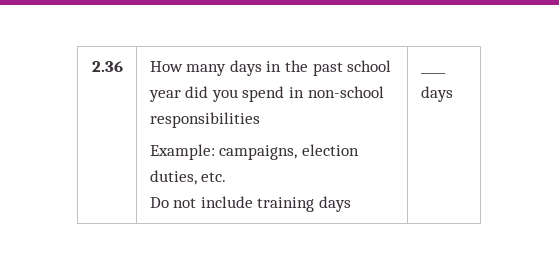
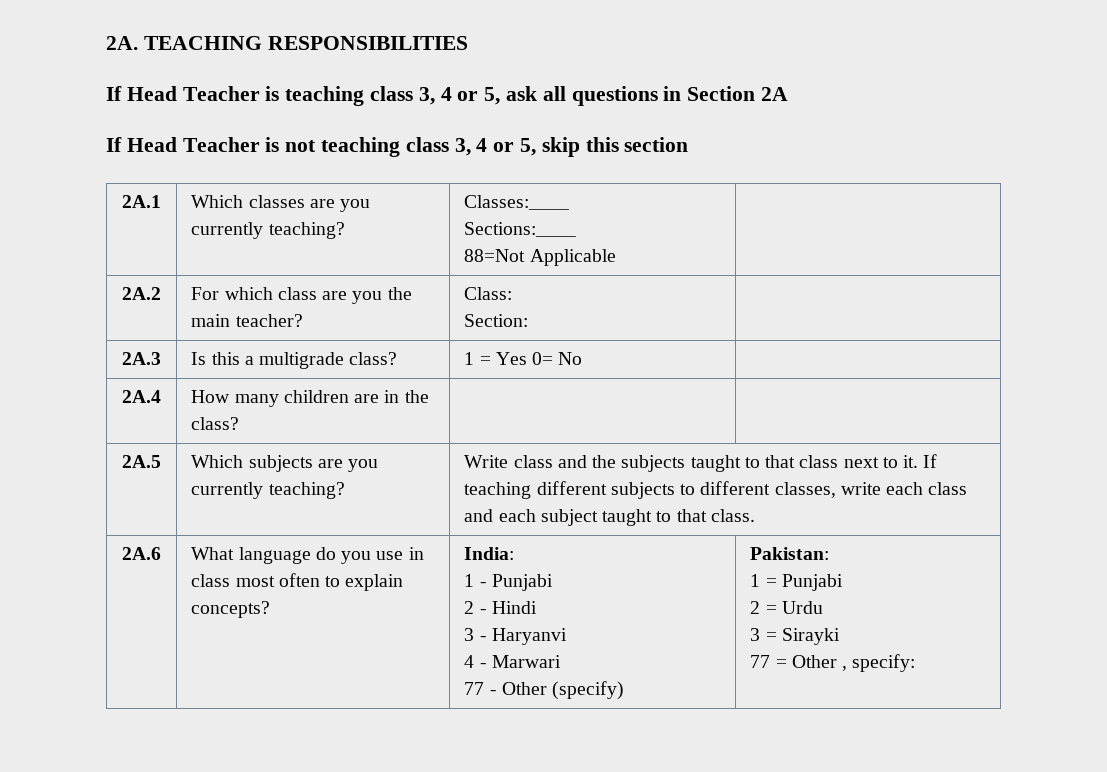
[91,61,123,72] [149,60,392,76] [148,86,384,102] [149,112,260,128] [149,144,359,160] [149,170,227,185] [149,196,351,212] [420,72,446,74] [420,86,453,102] 2.36 | How many days in the past school year did you spend in non-school responsibilities // Example: campaigns, election duties, etc. // Do not include training days | ____ days -> [106,36,468,50] [106,86,789,106] [106,137,689,157] [122,195,161,208] [191,195,371,212] [191,222,345,239] [464,195,570,210] [464,222,577,237] [464,249,616,266] [122,287,161,300] [191,287,412,304] [191,314,303,327] [464,287,513,300] [464,314,529,327] [122,352,161,365] [191,352,398,369] [464,352,583,365] [122,390,161,403] [191,390,429,407] [191,417,240,430] [122,455,161,468] [191,455,379,472] [191,482,345,499] [464,454,938,472] [464,481,968,499] [464,509,755,526] [122,547,161,560] [191,547,424,564] [191,573,404,591] [191,601,271,618] [464,547,515,560] [464,574,553,591] [464,601,537,614] [464,628,567,645] [464,655,561,668] [464,681,625,700] [750,547,830,560] [750,574,843,591] [750,601,823,614] [750,628,840,645] [750,654,916,672] 2A. TEACHING RESPONSIBILITIES // If Head Teacher is teaching class 3, 4 or 5, ask all questions in Section 2A // If Head Teacher is not teaching class 3, 4 or 5, skip this section // 2A.1 | Which classes are you currently teaching? | Classes:____ // Sections:____ // 88=Not Applicable | // 2A.2 | For which class are you the main teacher? | Class: // Section: | // 2A.3 | Is this a multigrade class? | 1 = Yes 0= No | // 2A.4 | How many children are in the class? | | // 2A.5 | Which subjects are you currently teaching? | Write class and the subjects taught to that class next to it. If teaching different subjects to different classes, write each class and each subject taught to that class. // 2A.6 | What language do you use in class most often to explain concepts? | India: // 1 - Punjabi // 2 - Hindi // 3 - Haryanvi // 4 - Marwari // 77 - Other (specify) | Pakistan: // 1 = Punjabi // 2 = Urdu // 3 = Sirayki // 77 = Other , specify:

